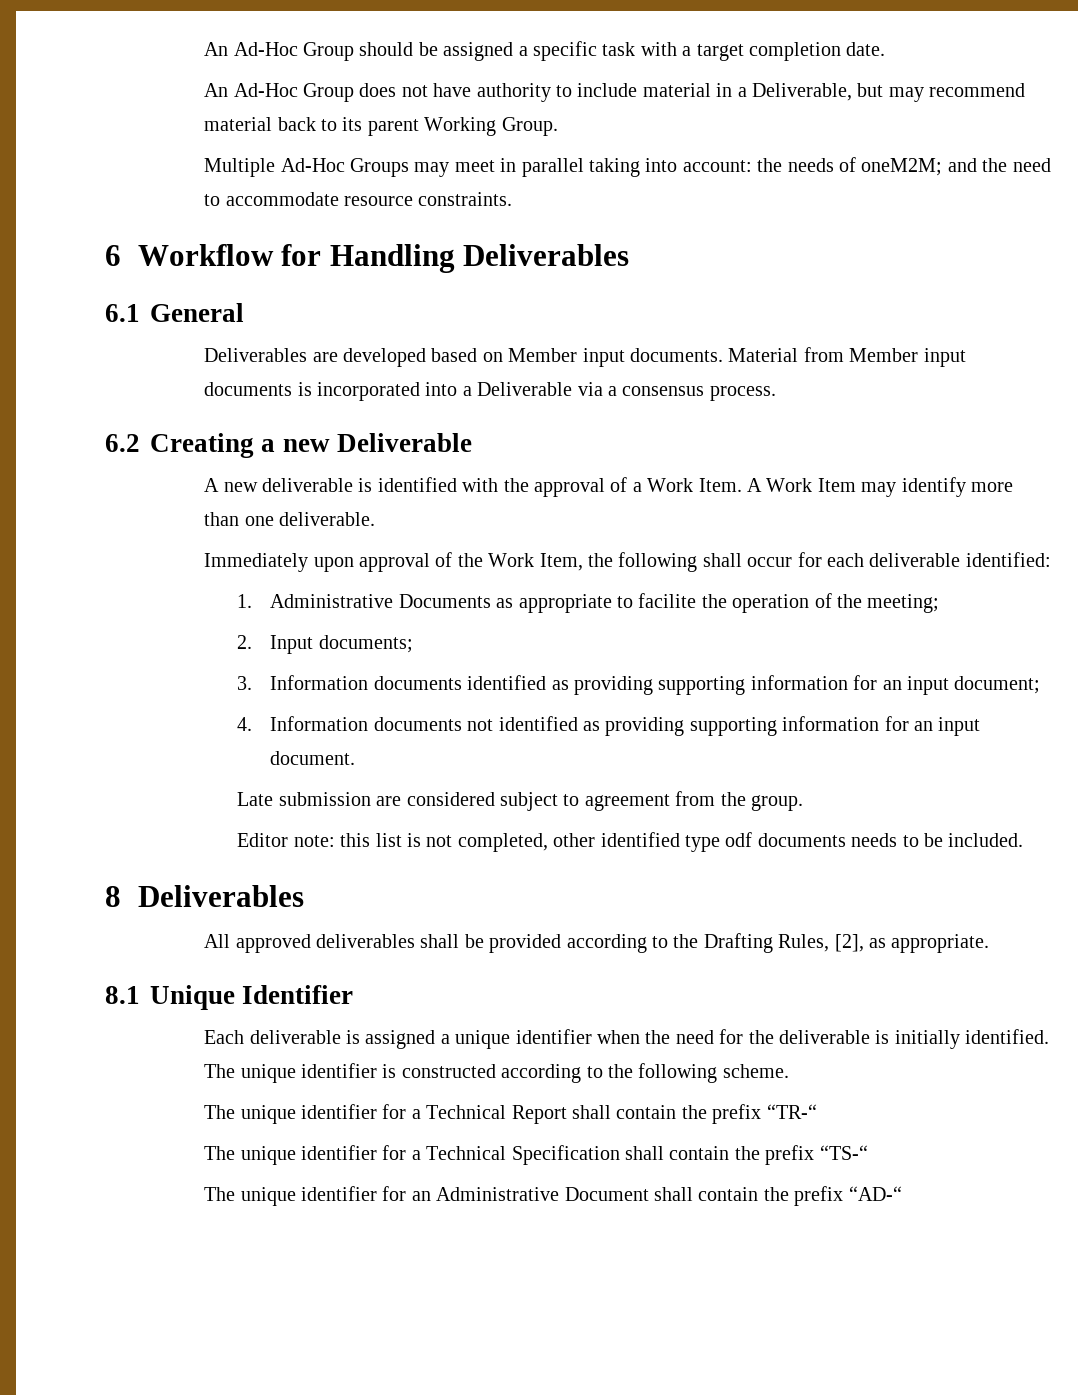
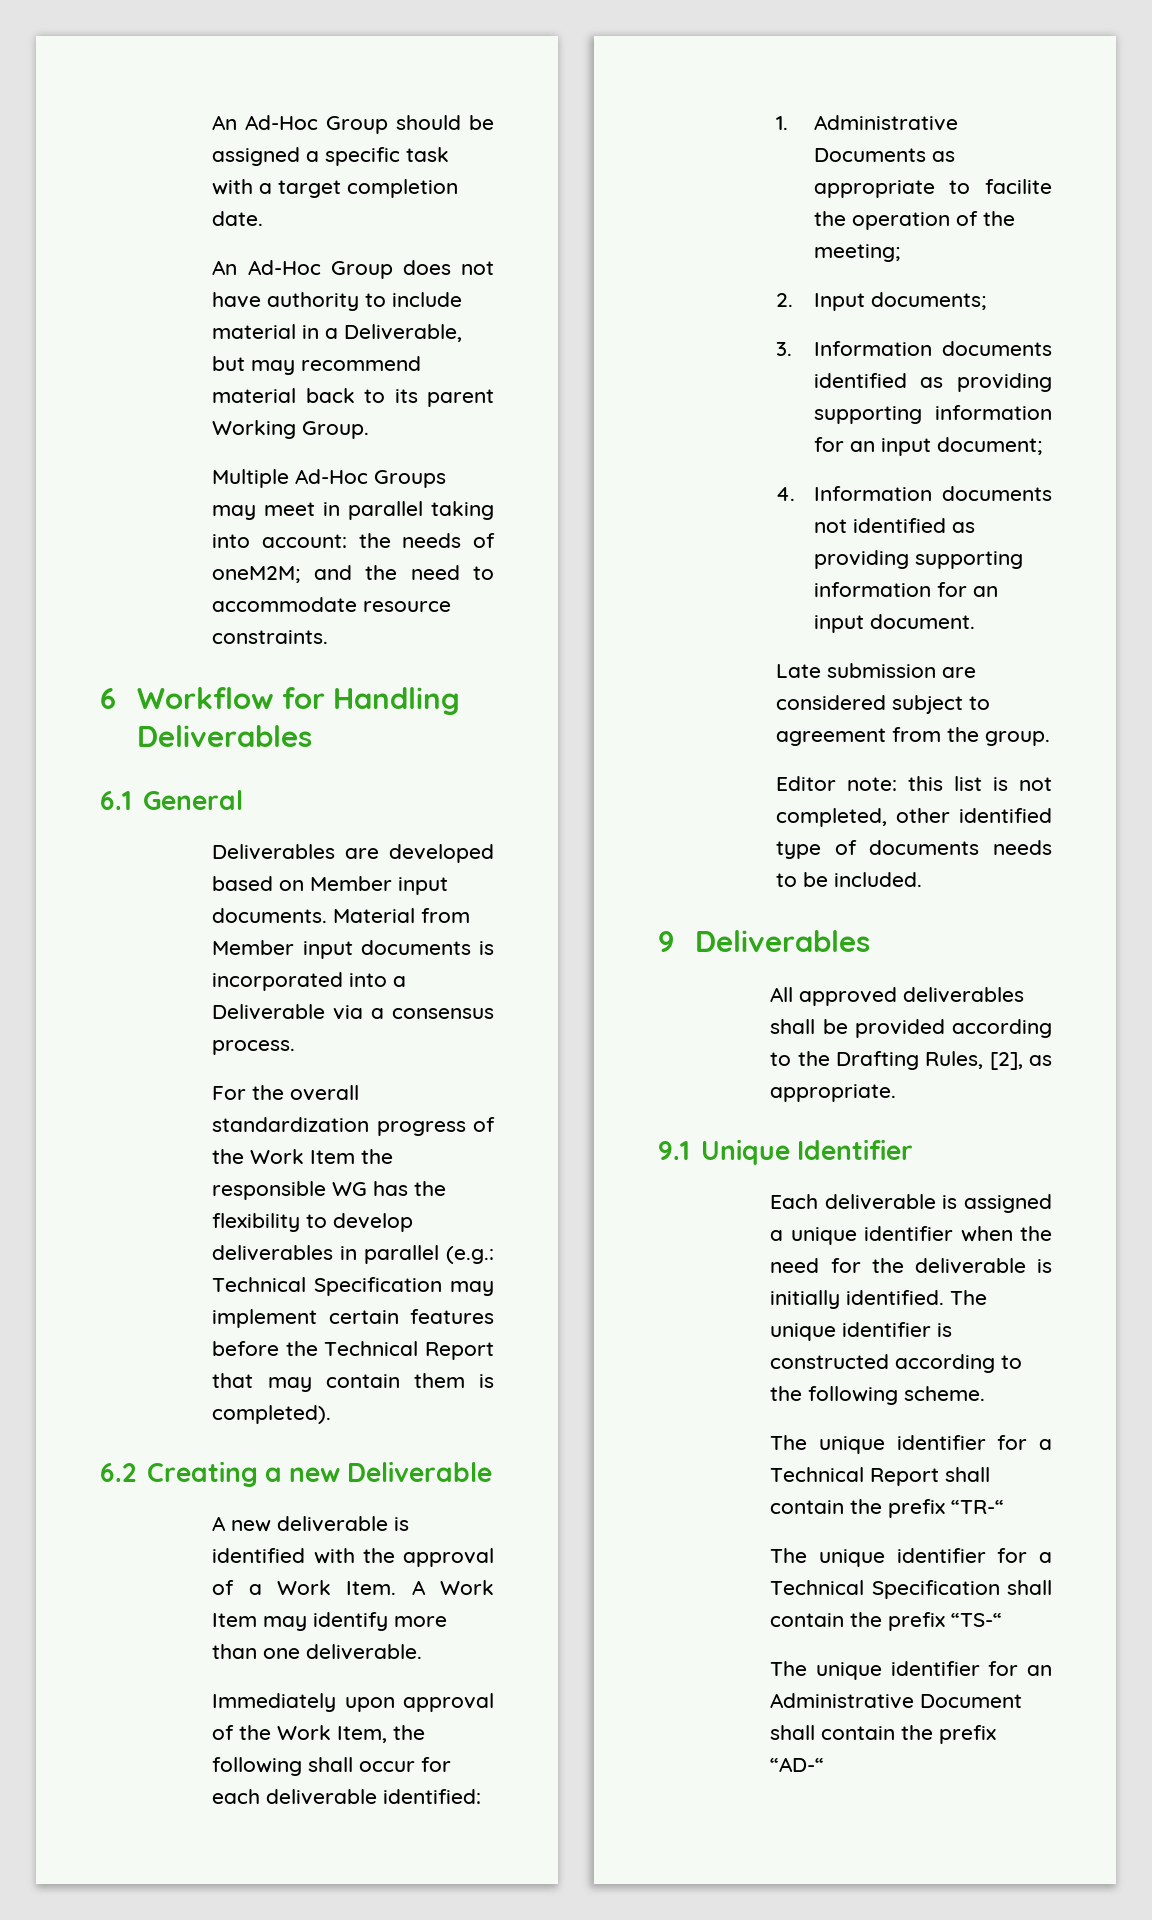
(776, 393) none -> [212,1085,360,1101] [212,1117,495,1136] [212,1149,394,1164] [212,1181,447,1200] [212,1213,414,1232] [212,1245,494,1264] [212,1277,494,1296] [212,1309,494,1328] [212,1341,494,1360] [212,1373,494,1392] [212,1405,332,1424] // For the overall standardization progress of the Work Item the responsible WG has the flexibility to develop deliverables in parallel (e.g.: Technical Specification may implement certain features before the Technical Report that may contain them is completed).
[725,832,753,847] odf -> [834,840,857,855] of
[105,886,121,907] 8 -> [658,931,674,952] 9
[105,986,140,1004] 8.1 -> [658,1141,690,1160] 9.1

